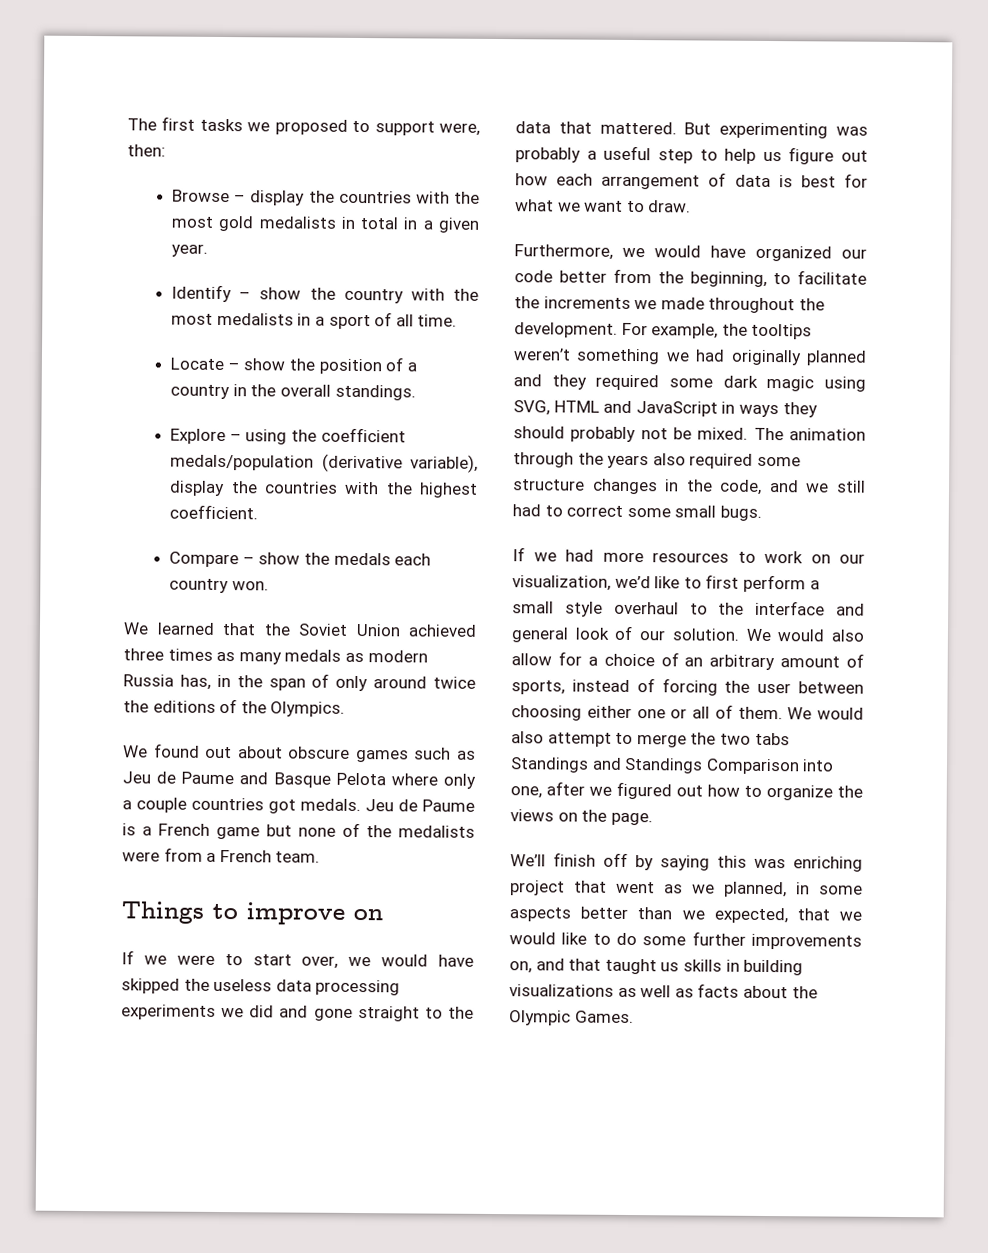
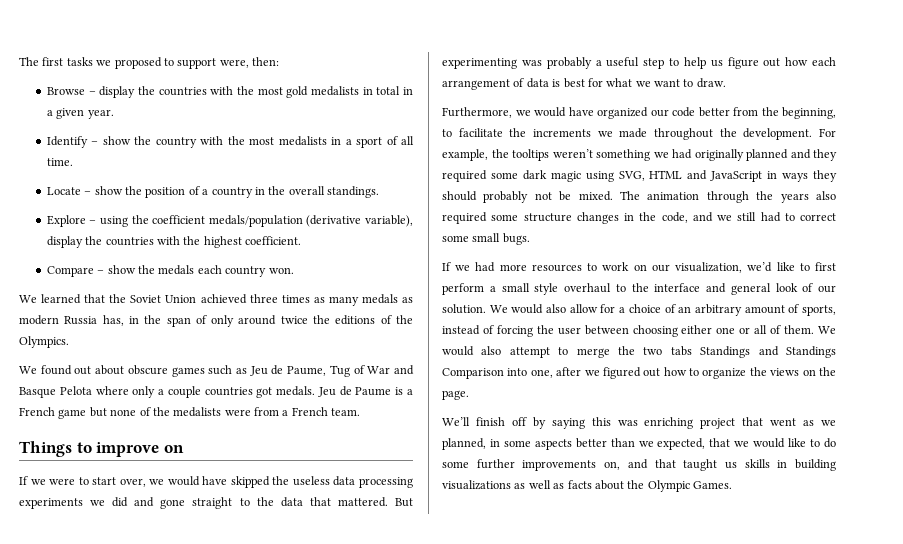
[181,771,235,785] Paume -> [287,365,391,377] Paume, Tug of War

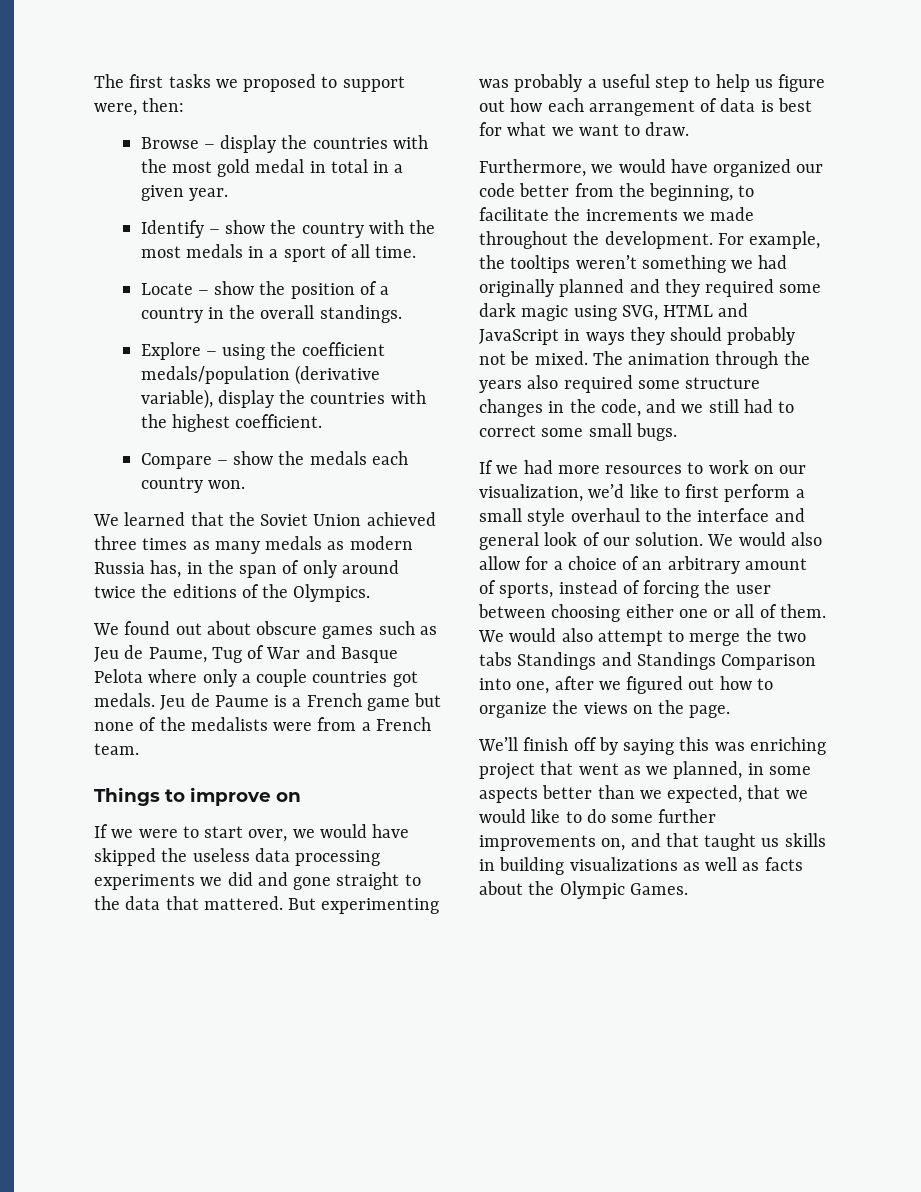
[310,86,359,96] medalists -> [255,159,305,173] medal
[278,136,327,146] medalists -> [185,244,243,258] medals

